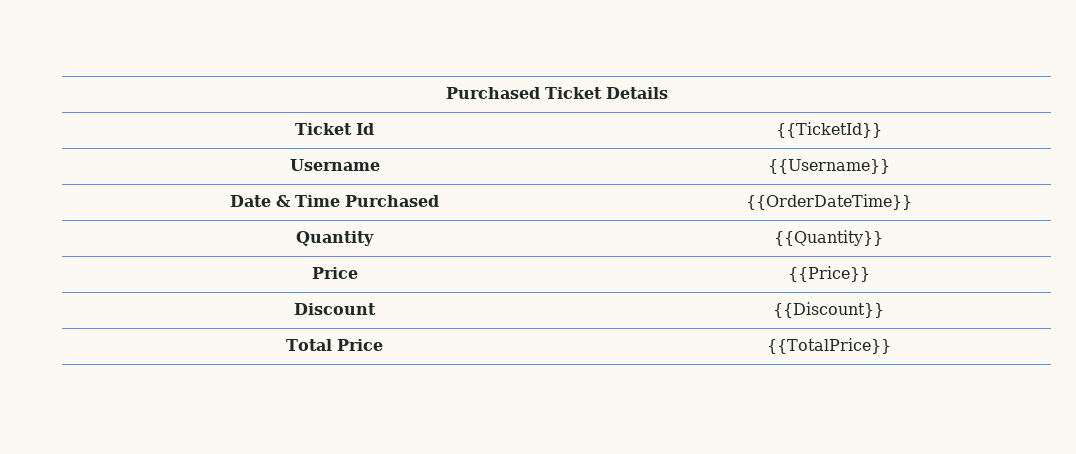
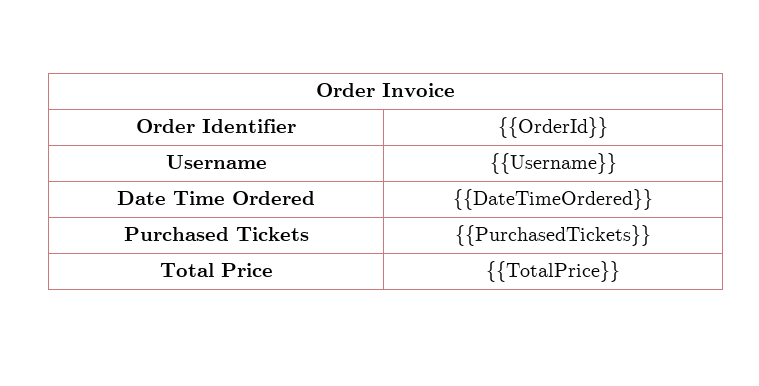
[445,87,668,99] [295,123,374,135] [775,122,882,138] [289,159,380,171] [767,159,890,174] [230,195,439,207] [745,194,912,210] [296,231,374,246] [773,230,883,246] [311,267,358,279] [787,266,870,282] [294,303,376,315] [772,302,884,318] Purchased Ticket Details // Ticket Id | {{TicketId}} // Username | {{Username}} // Date & Time Purchased | {{OrderDateTime}} // Quantity | {{Quantity}} // Price | {{Price}} // Discount | {{Discount}} -> [316,83,455,97] [136,119,296,133] [498,117,608,138] [165,155,267,169] [489,153,617,174] [117,191,315,205] [453,189,653,210] [123,227,309,241] [455,225,651,246] Order Invoice // Order Identifier | {{OrderId}} // Username | {{Username}} // Date Time Ordered | {{DateTimeOrdered}} // Purchased Tickets | {{PurchasedTickets}}

